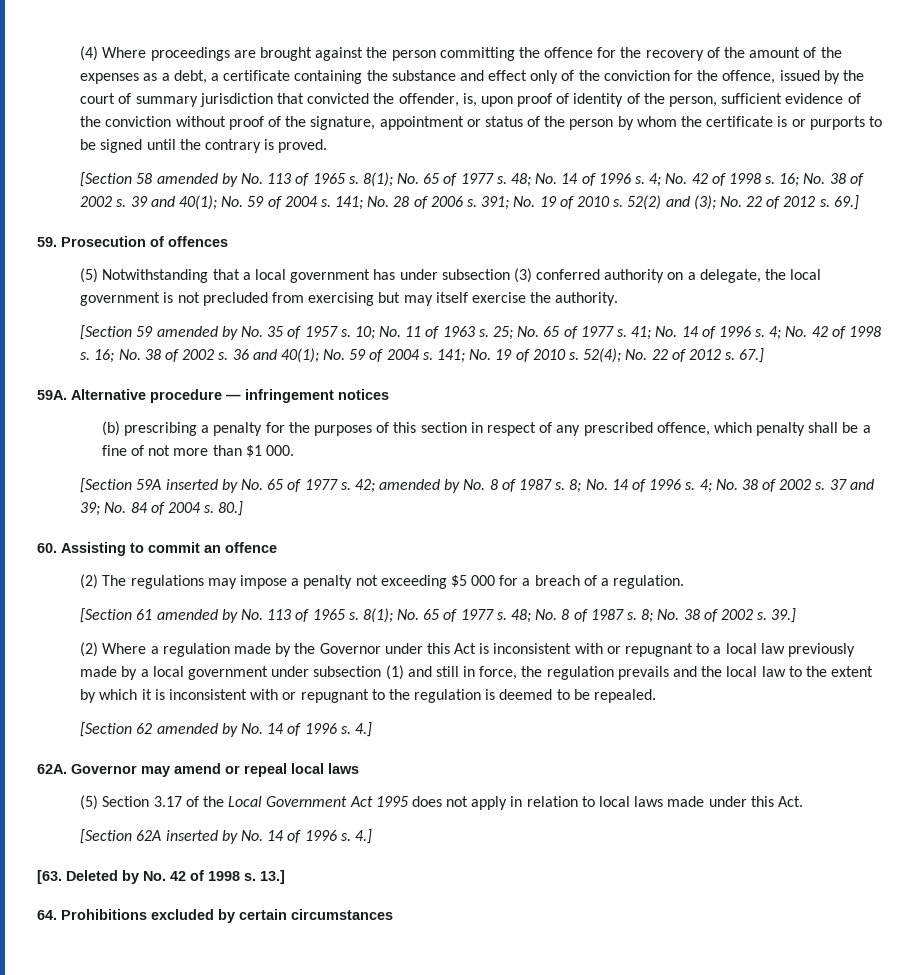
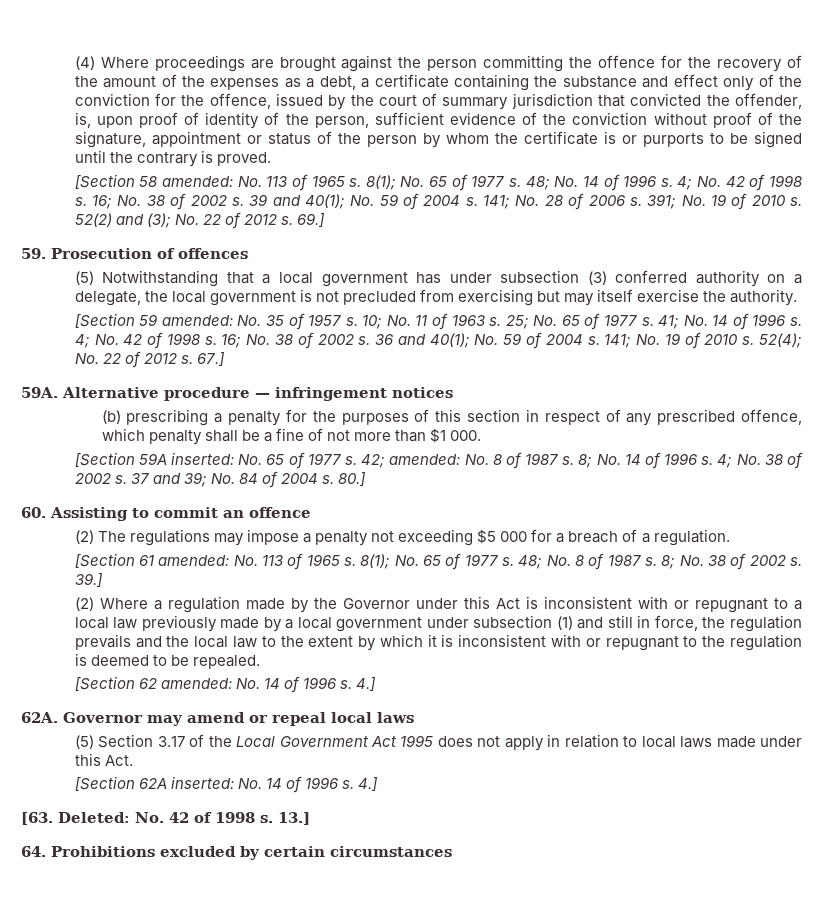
[156,173,238,187] amended by -> [162,176,234,187] amended:
[156,326,238,340] amended by -> [161,315,233,326] amended:
[165,479,238,493] inserted by -> [171,452,235,465] inserted:
[379,479,461,493] amended by -> [389,454,461,465] amended:
[156,609,238,623] amended by -> [158,555,230,566] amended:
[156,723,238,737] amended by -> [160,678,232,689] amended:
[165,830,238,844] inserted by -> [170,776,234,789] inserted:
[66,870,139,884] Deleted by -> [58,812,130,823] Deleted:

